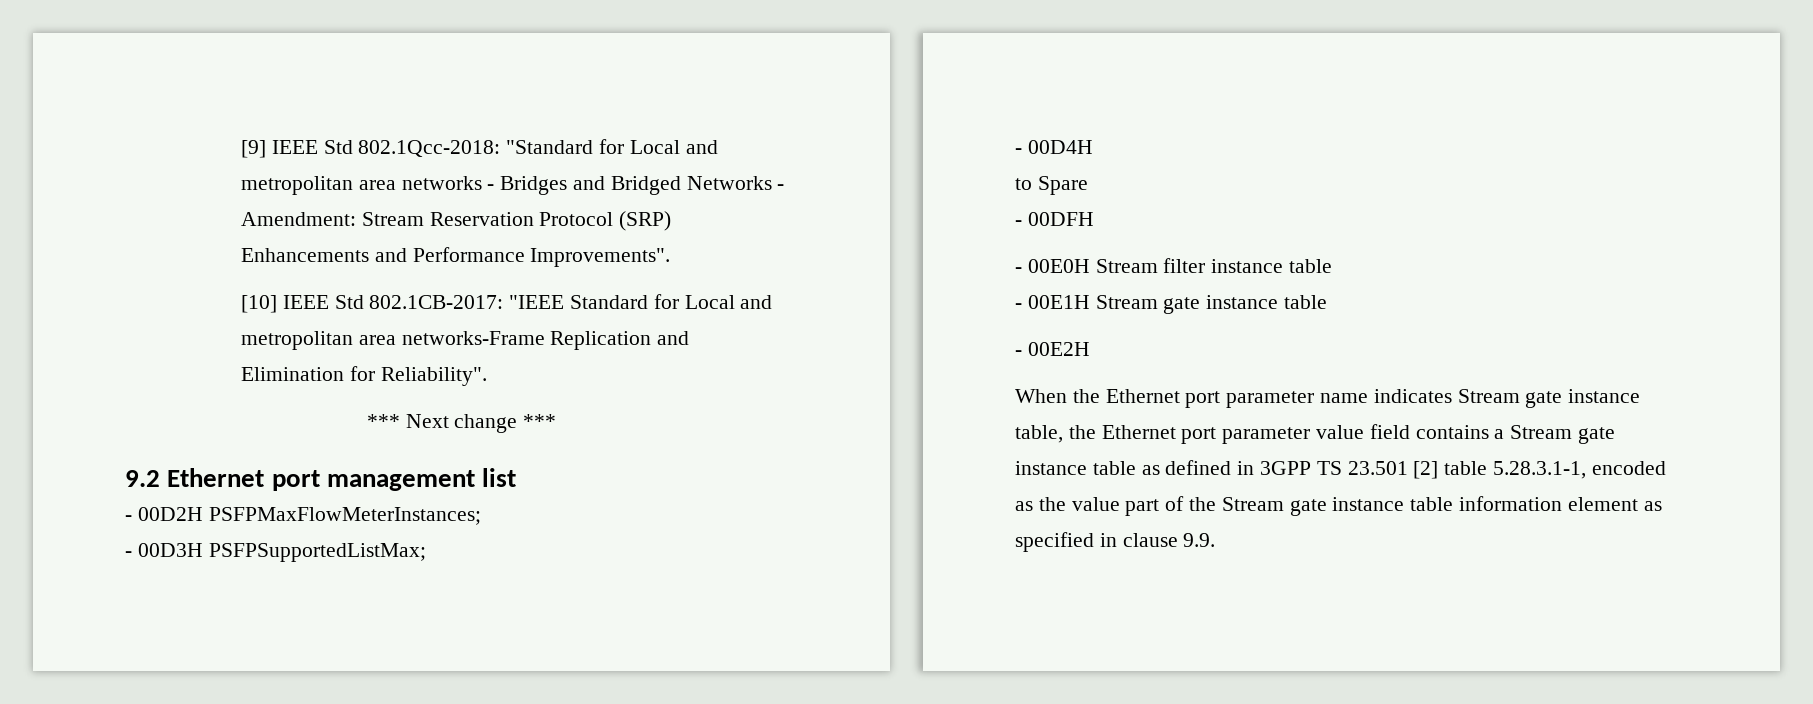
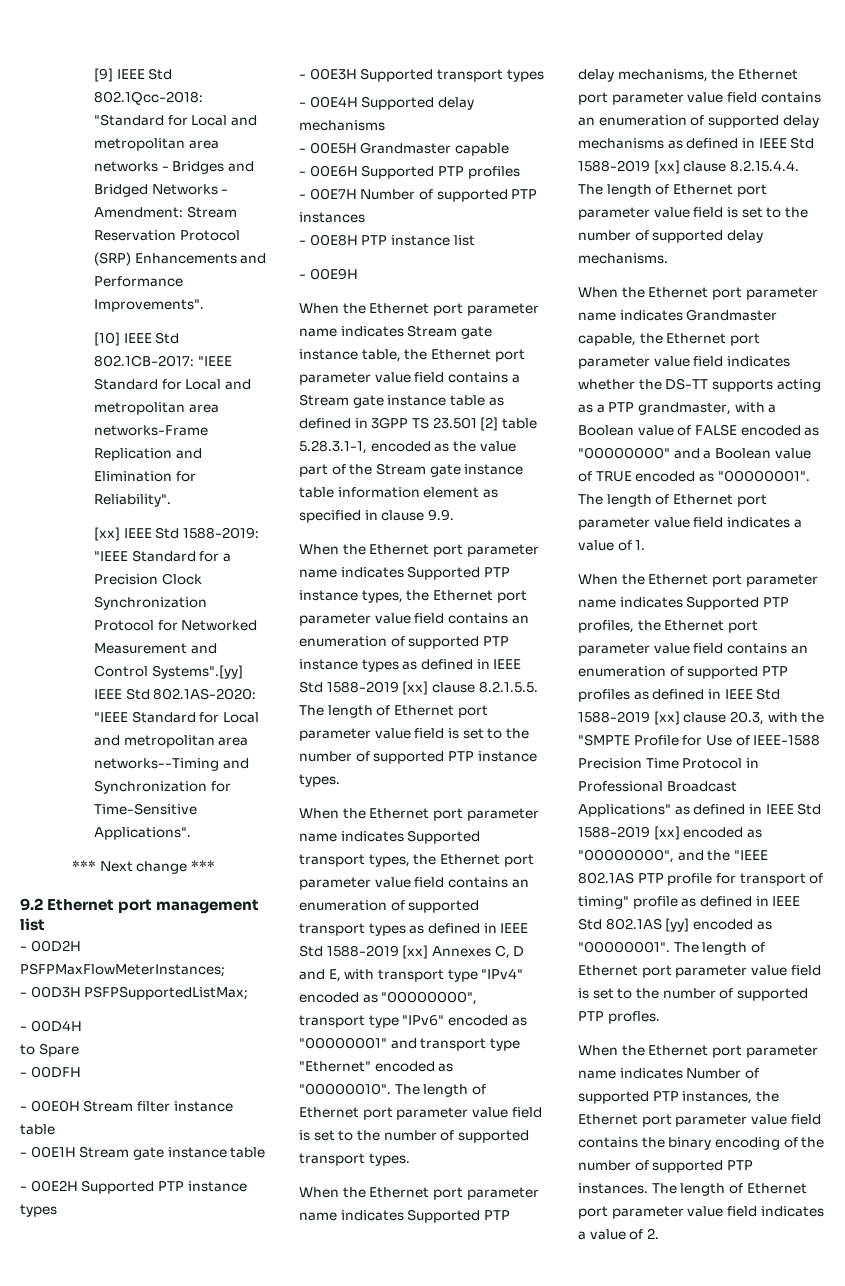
(487, 376) none -> [94,527,260,541] [94,550,232,562] [94,573,202,585] [94,596,208,610] [94,620,258,631] [94,643,217,654] [94,665,243,679] [94,688,257,700] [94,711,260,723] [94,735,249,748] [94,758,249,771] [94,780,231,794] [94,803,198,815] [94,827,192,840] // [xx] IEEE Std 1588-2019: "IEEE Standard for a Precision Clock Synchronization Protocol for Networked Measurement and Control Systems".[yy] IEEE Std 802.1AS-2020: "IEEE Standard for Local and metropolitan area networks--Timing and Synchronization for Time-Sensitive Applications".
(1090, 349) none -> [81,1180,247,1194] [20,1204,57,1217] [299,68,544,82] [299,96,474,110] [299,120,385,131] [299,142,509,156] [299,165,520,179] [299,188,538,202] [299,212,365,223] [299,234,475,246] [299,268,358,280] Supported PTP instance types // - 00E3H Supported transport types // - 00E4H Supported delay mechanisms // - 00E5H Grandmaster capable // - 00E6H Supported PTP profiles // - 00E7H Number of supported PTP instances // - 00E8H PTP instance list // - 00E9H
(1216, 540) none -> [299,544,539,557] [299,566,510,580] [299,590,527,603] [299,613,529,626] [299,636,509,649] [299,659,522,672] [299,681,538,695] [299,705,488,718] [299,728,529,741] [299,751,537,764] [299,774,340,787] [299,808,539,821] [299,830,481,844] [299,854,534,867] [299,877,529,890] [299,900,480,913] [299,923,529,936] [299,945,525,959] [299,968,524,982] [299,991,478,1005] [299,1015,527,1028] [299,1037,520,1051] [299,1061,454,1072] [299,1083,486,1097] [299,1107,542,1120] [299,1130,529,1143] [299,1153,410,1166] [299,1187,539,1200] [299,1209,510,1223] [578,69,798,82] [578,92,821,105] [578,115,819,128] [578,137,815,149] [578,160,799,174] [578,184,767,197] [578,207,808,220] [578,230,763,243] [578,253,668,264] [578,287,818,300] [578,309,778,321] [578,333,760,346] [578,356,790,369] [578,378,821,392] [578,402,777,415] [578,424,820,436] [578,447,811,459] [578,470,810,482] [578,494,767,507] [578,517,802,530] [578,540,646,551] [578,574,818,587] [578,596,789,610] [578,620,758,633] [578,643,808,656] [578,666,788,679] [578,688,781,702] [578,711,825,725] [578,734,821,746] [578,758,759,769] [578,781,737,792] [578,803,822,817] [578,826,762,840] [578,849,768,863] [578,872,824,886] [578,896,801,909] [578,918,772,932] [578,941,765,955] [578,965,821,978] [578,988,808,1001] [578,1011,660,1024] [578,1045,818,1058] [578,1068,759,1079] [578,1091,779,1104] [578,1114,821,1127] [578,1137,825,1150] [578,1160,753,1173] [578,1183,807,1196] [578,1206,824,1219] [578,1228,659,1240] // When the Ethernet port parameter name indicates Supported PTP instance types, the Ethernet port parameter value field contains an enumeration of supported PTP instance types as defined in IEEE Std 1588-2019 [xx] clause 8.2.1.5.5. The length of Ethernet port parameter value field is set to the number of supported PTP instance types. // When the Ethernet port parameter name indicates Supported transport types, the Ethernet port parameter value field contains an enumeration of supported transport types as defined in IEEE Std 1588-2019 [xx] Annexes C, D and E, with transport type "IPv4" encoded as "00000000", transport type "IPv6" encoded as "00000001" and transport type "Ethernet" encoded as "00000010". The length of Ethernet port parameter value field is set to the number of supported transport types. // When the Ethernet port parameter name indicates Supported PTP delay mechanisms, the Ethernet port parameter value field contains an enumeration of supported delay mechanisms as defined in IEEE Std 1588-2019 [xx] clause 8.2.15.4.4. The length of Ethernet port parameter value field is set to the number of supported delay mechanisms. // When the Ethernet port parameter name indicates Grandmaster capable, the Ethernet port parameter value field indicates whether the DS-TT supports acting as a PTP grandmaster, with a Boolean value of FALSE encoded as "00000000" and a Boolean value of TRUE encoded as "00000001". The length of Ethernet port parameter value field indicates a value of 1. // When the Ethernet port parameter name indicates Supported PTP profiles, the Ethernet port parameter value field contains an enumeration of supported PTP profiles as defined in IEEE Std 1588-2019 [xx] clause 20.3, with the "SMPTE Profile for Use of IEEE-1588 Precision Time Protocol in Professional Broadcast Applications" as defined in IEEE Std 1588-2019 [xx] encoded as "00000000", and the "IEEE 802.1AS PTP profile for transport of timing" profile as defined in IEEE Std 802.1AS [yy] encoded as "00000001". The length of Ethernet port parameter value field is set to the number of supported PTP profles. // When the Ethernet port parameter name indicates Number of supported PTP instances, the Ethernet port parameter value field contains the binary encoding of the number of supported PTP instances. The length of Ethernet port parameter value field indicates a value of 2.

